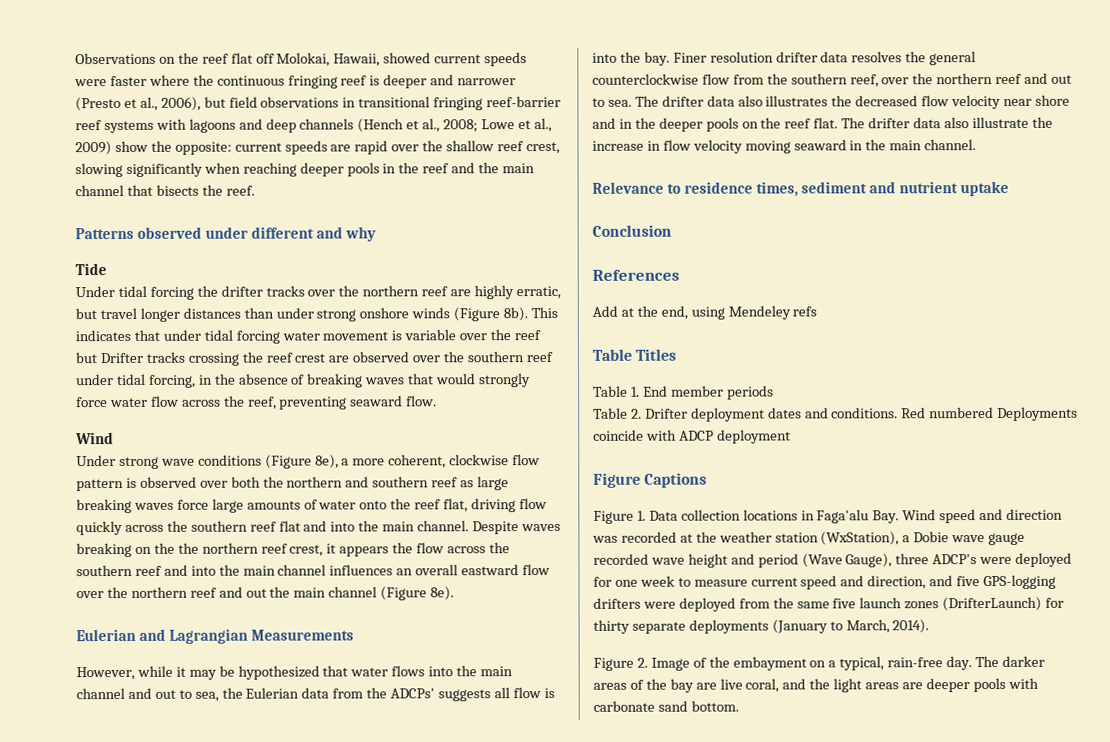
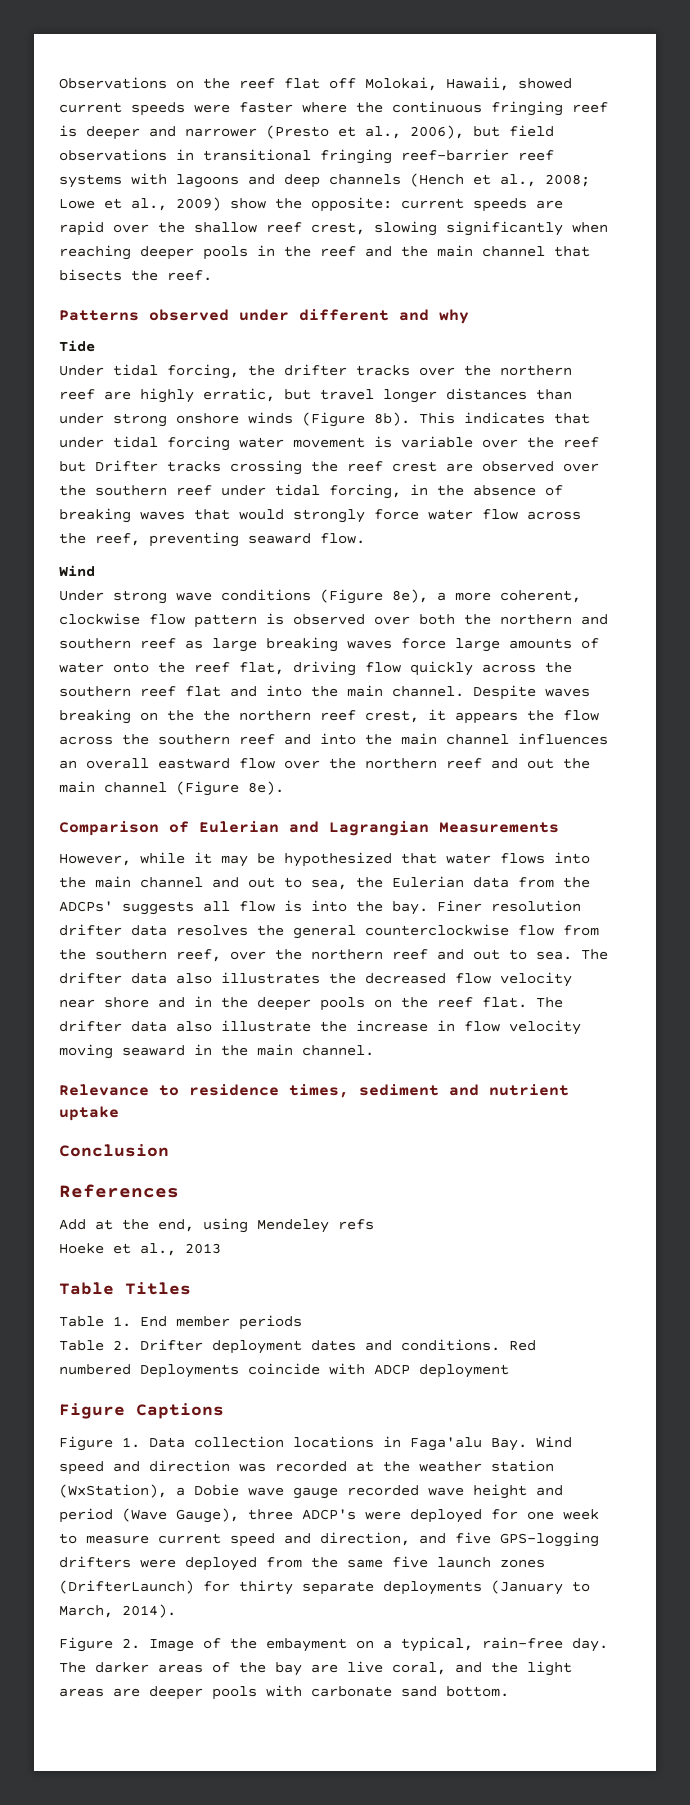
[149,286,194,300] forcing -> [167,364,239,379] forcing,
(455, 593) none -> [59,821,189,836] Comparison of
(818, 311) none -> [59,1243,221,1256] // Hoeke et al., 2013

